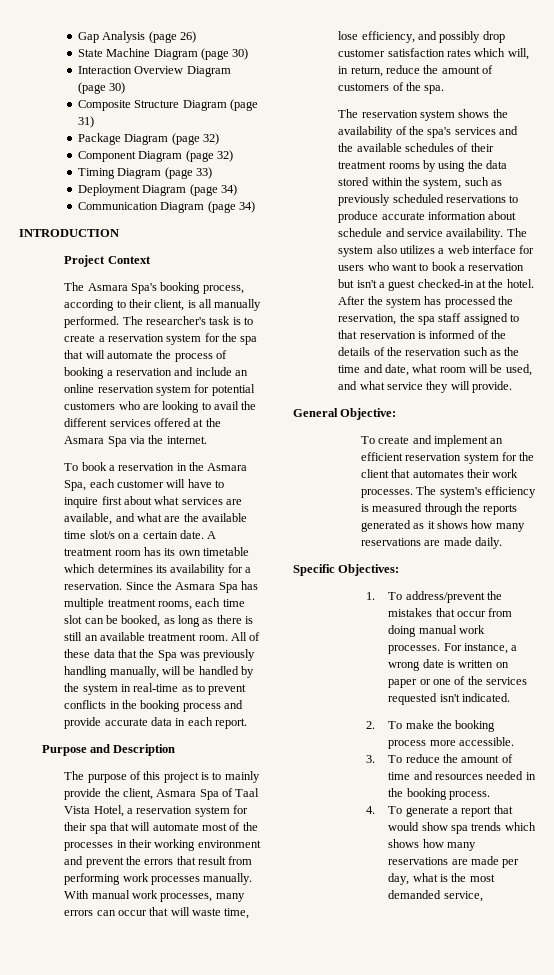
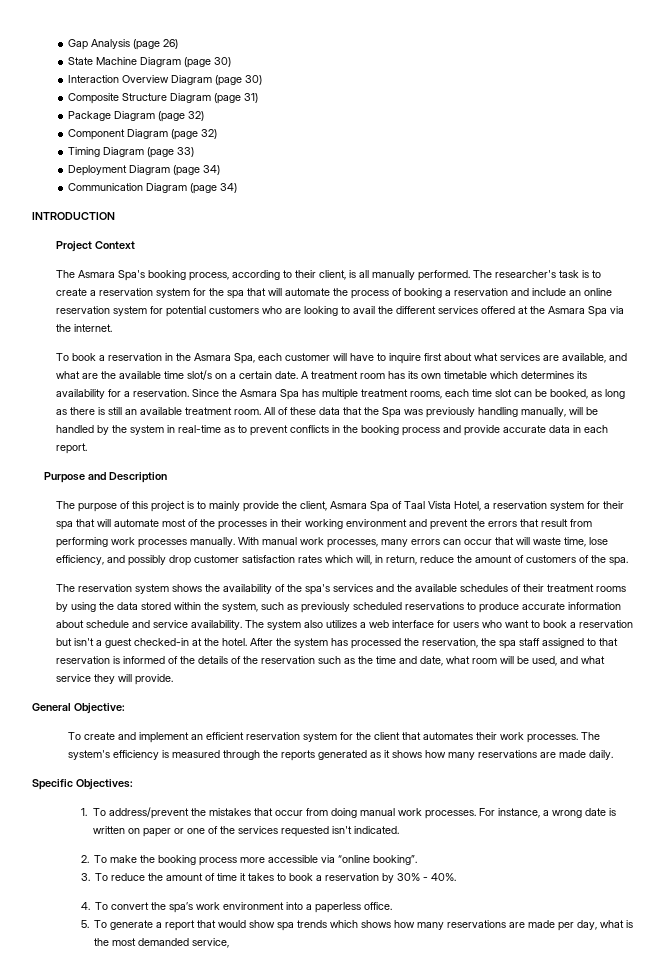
[458,737,514,746] accessible. -> [268,855,418,865] accessible via “online booking”.
[413,771,536,780] [388,788,490,800] [365,806,375,814] and resources needed in the booking process. // 4. -> [240,873,457,883] [80,902,393,913] [80,920,89,928] it takes to book a reservation by 30% - 40%. // 4. To convert the spa’s work environment into a paperless office. // 5.

